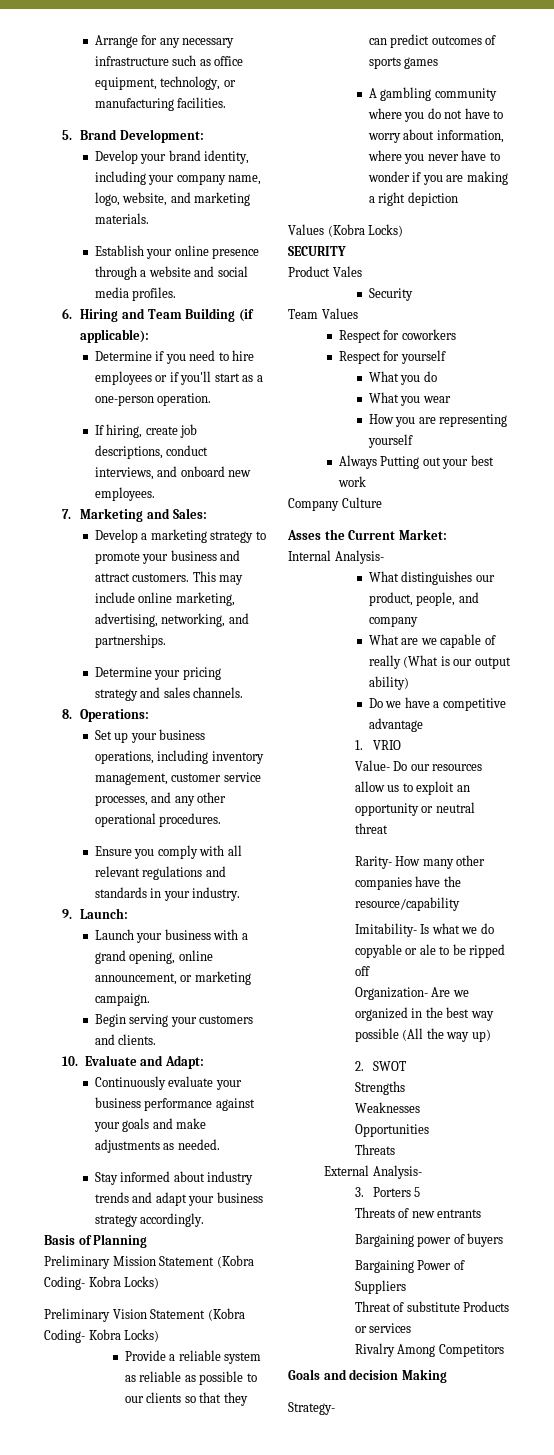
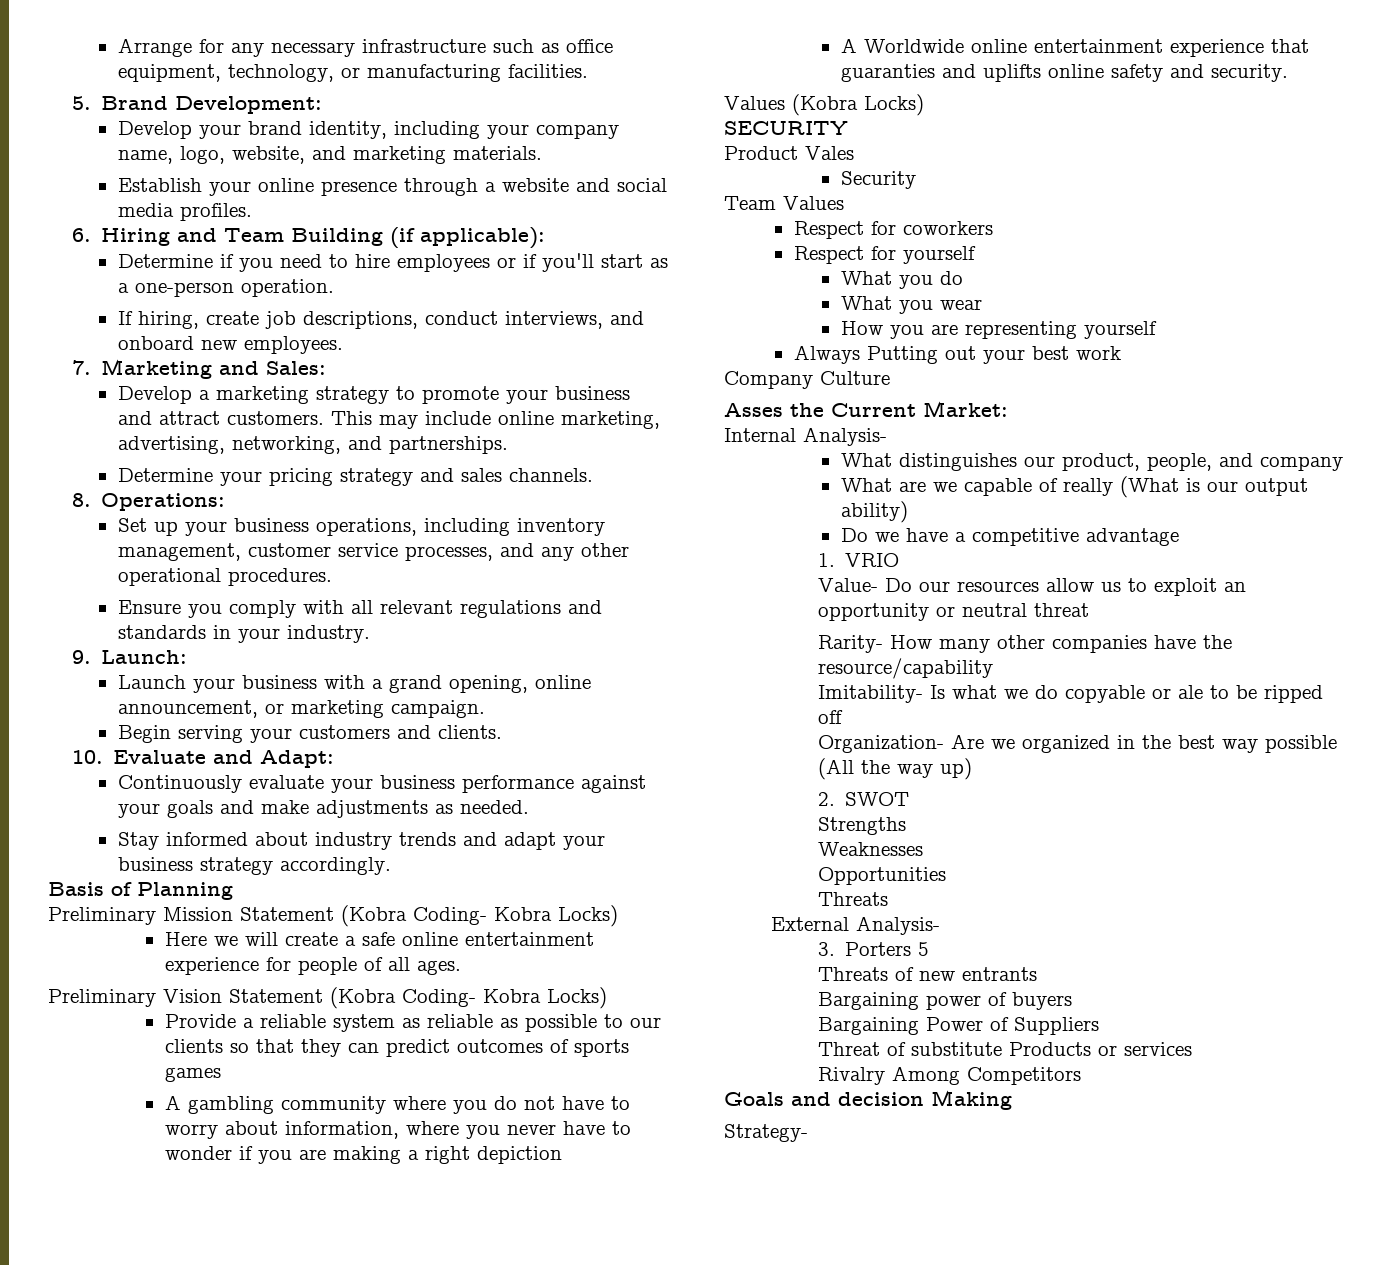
(160, 1282) none -> [164,932,594,946] [164,957,461,975] // Here we will create a safe online entertainment experience for people of all ages.
(458, 199) none -> [840,38,1309,57] [840,64,1288,82] // A Worldwide online entertainment experience that guaranties and uplifts online safety and security.

